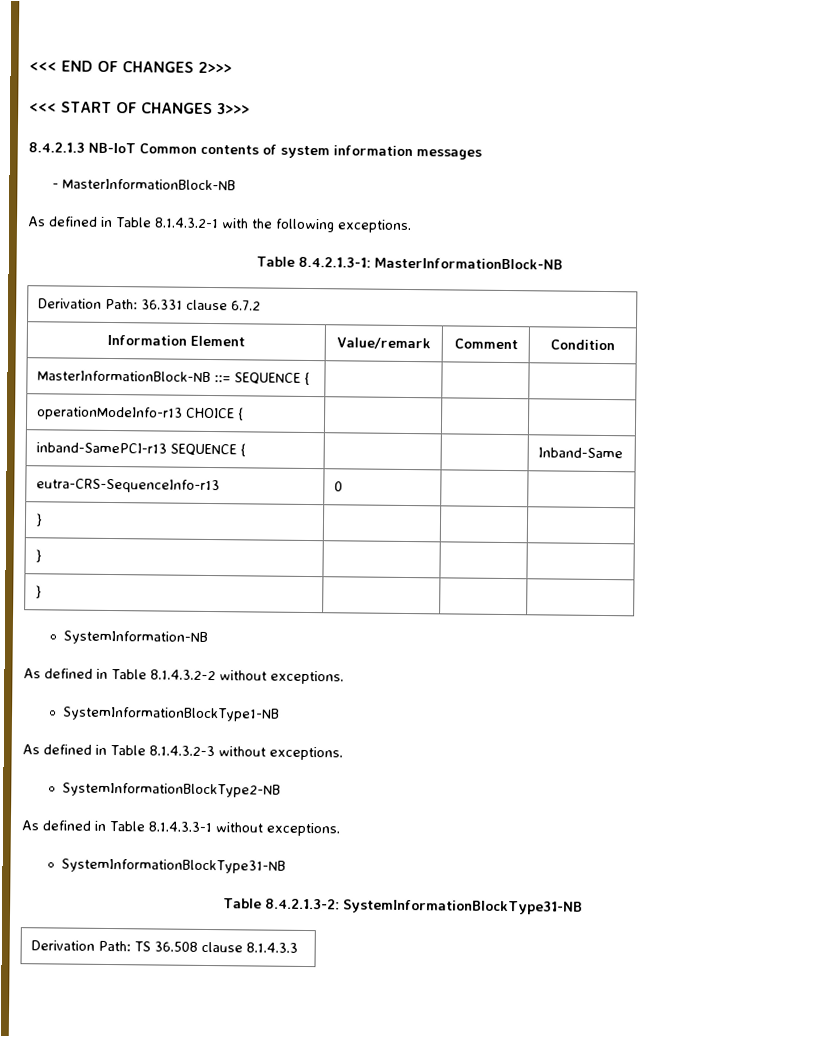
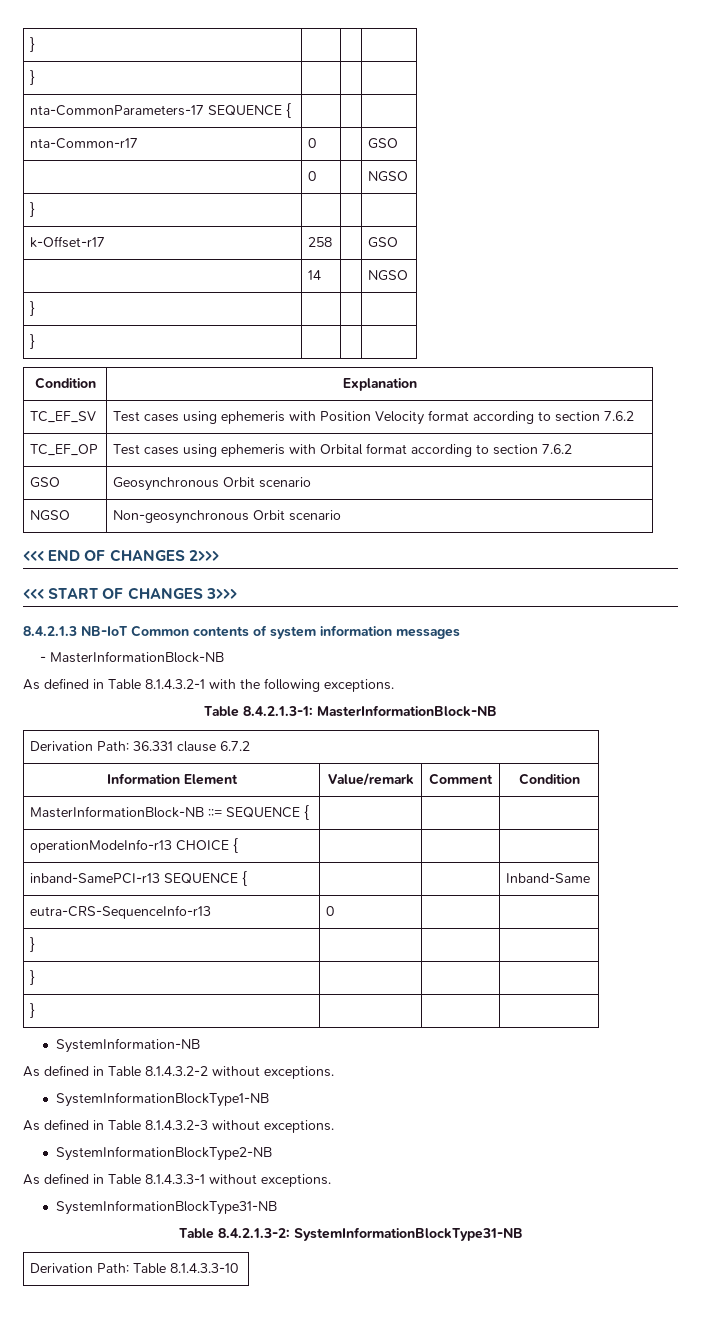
(29, 67) none -> [30,37,36,52] [30,70,36,85] [30,103,292,118] [30,138,139,149] [308,138,317,148] [368,138,399,149] [308,171,317,181] [368,171,409,182] [30,202,36,217] [30,236,106,248] [308,237,333,247] [368,237,399,248] [308,270,322,280] [368,270,409,281] [30,301,36,316] [30,334,36,349] [34,377,96,389] [342,378,417,391] [30,411,97,423] [113,410,635,425] [30,444,99,456] [113,443,573,457] [30,477,61,488] [113,477,312,491] [30,510,71,521] [113,510,342,524] } | | | // } | | | // nta-CommonParameters-17 SEQUENCE { | | | // nta-Common-r17 | 0 | | GSO // | 0 | | NGSO // } | | | // k-Offset-r17 | 258 | | GSO // | 14 | | NGSO // } | | | // } | | | // Condition | Explanation // TC_EF_SV | Test cases using ephemeris with Position Velocity format according to section 7.6.2 // TC_EF_OP | Test cases using ephemeris with Orbital format according to section 7.6.2 // GSO | Geosynchronous Orbit scenario // NGSO | Non-geosynchronous Orbit scenario //
[134,941,299,953] TS 36.508 clause 8.1.4.3.3 -> [133,1263,239,1274] Table 8.1.4.3.3-10

